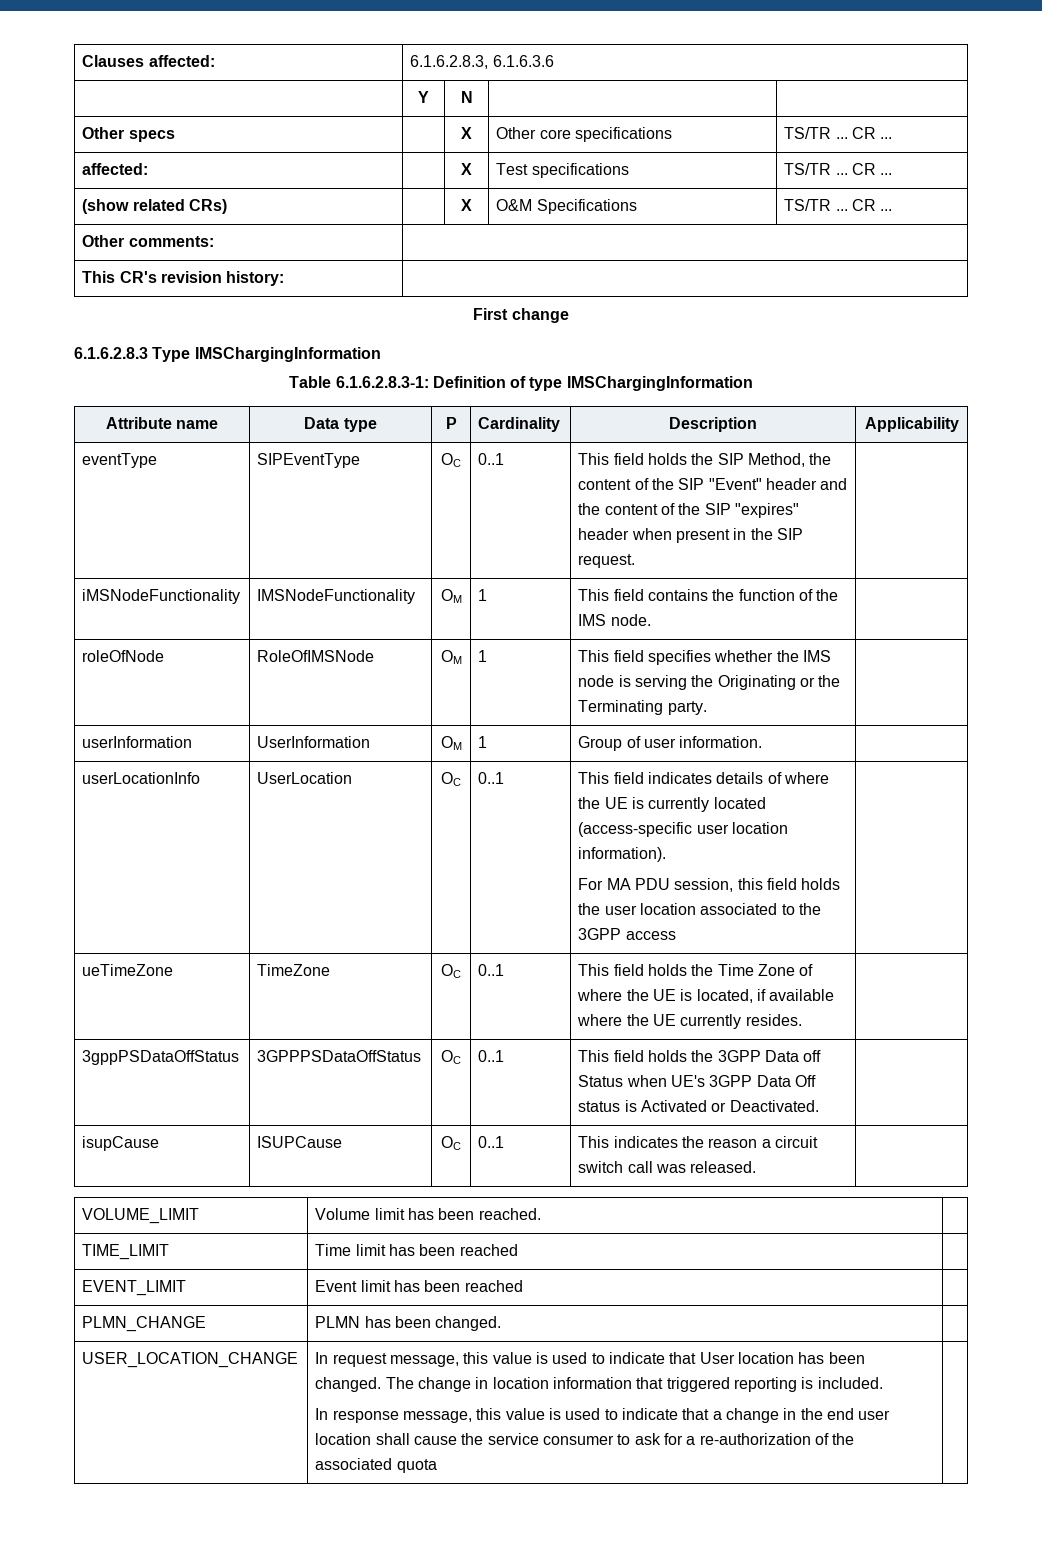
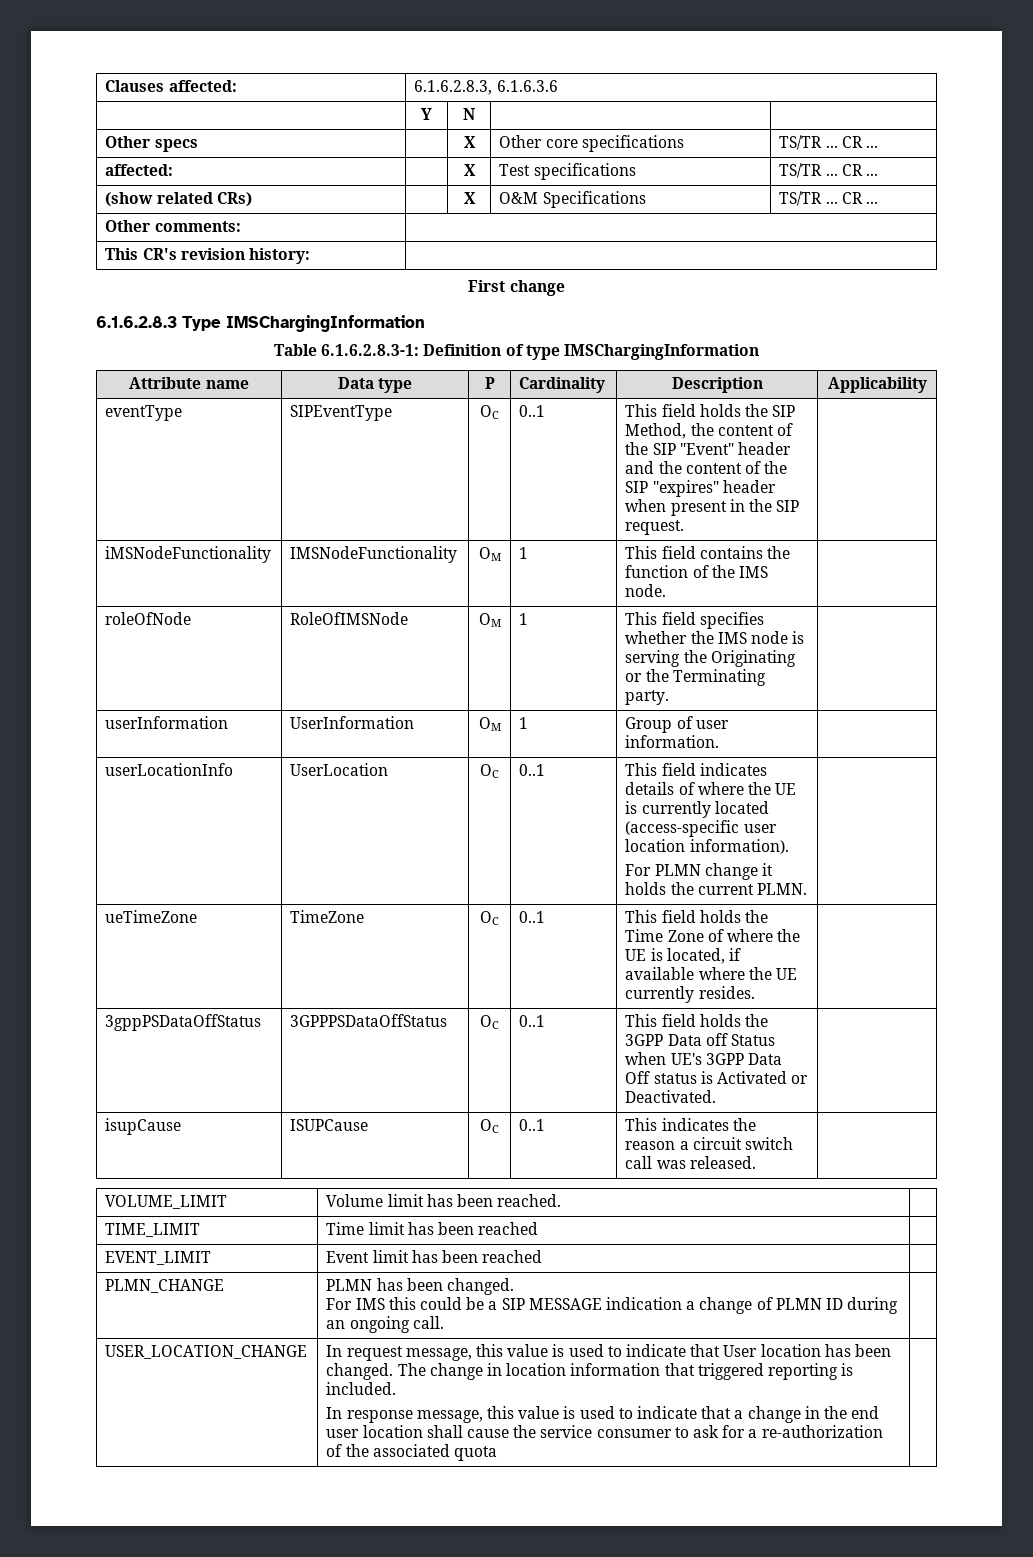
[606,878,841,892] [578,903,822,915] [578,928,676,940] MA PDU session, this field holds the user location associated to the 3GPP access -> [654,863,774,880] [625,882,808,895] PLMN change it holds the current PLMN.
(502, 1323) none -> [326,1297,899,1314] [326,1316,444,1333] // For IMS this could be a SIP MESSAGE indication a change of PLMN ID during an ongoing call.

